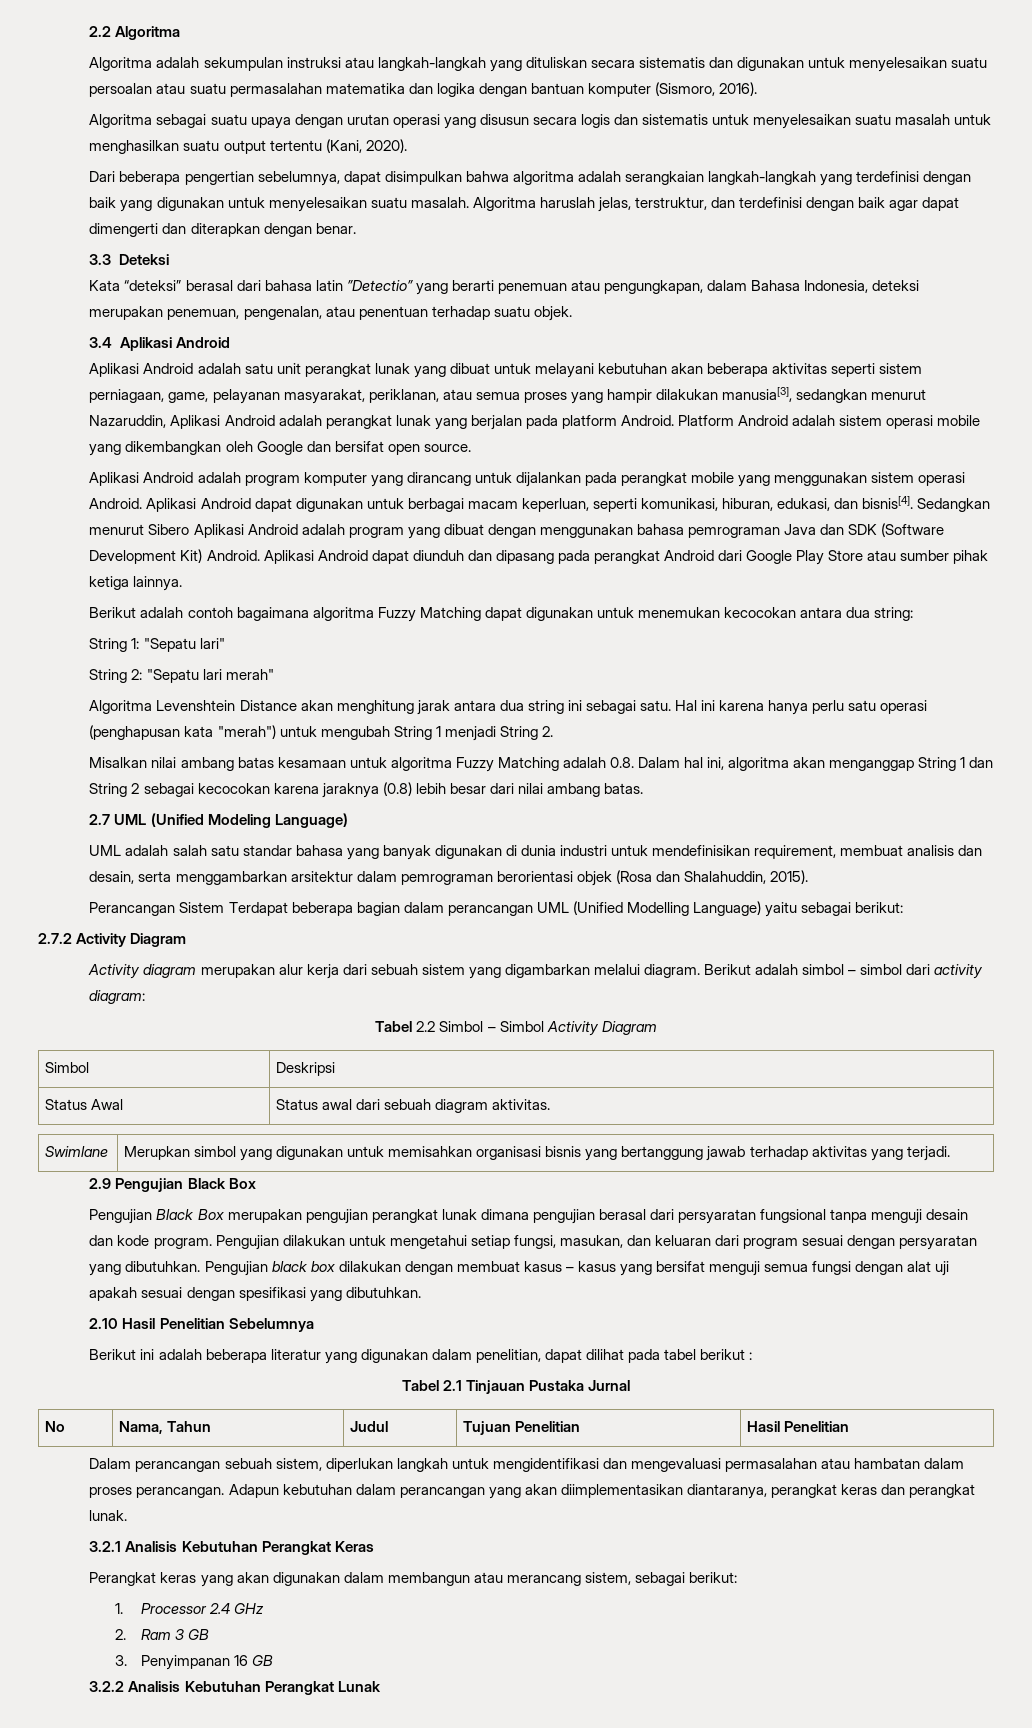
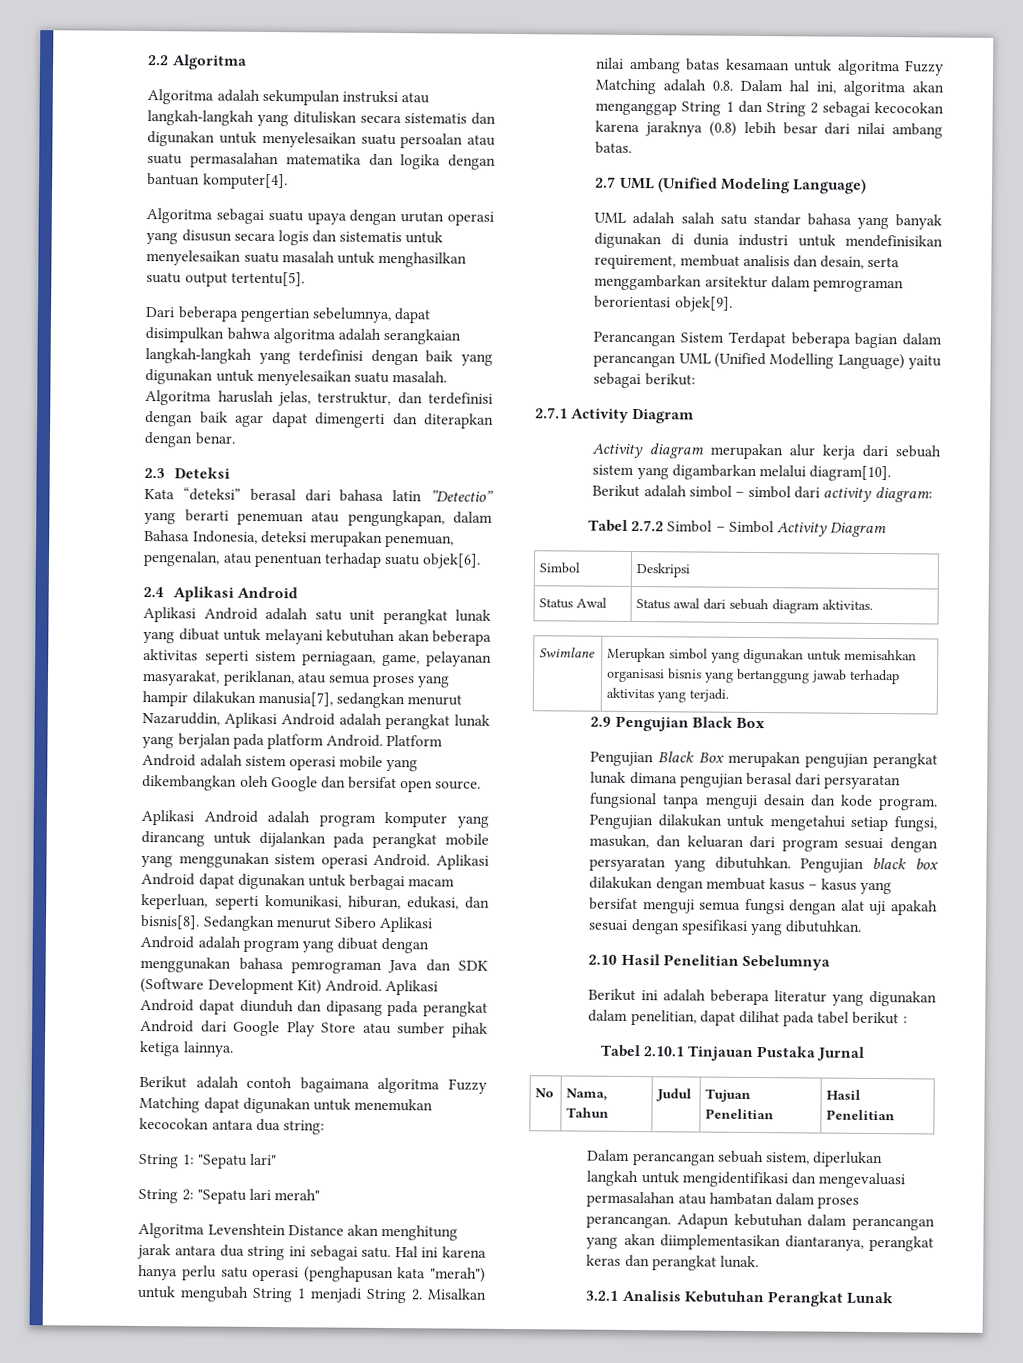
[587,82,757,97] komputer (Sismoro, 2016). -> [202,173,288,190] komputer[4].
[269,139,407,153] tertentu (Kani, 2020). -> [230,271,305,287] tertentu[5].
[89,254,112,265] 3.3 -> [144,467,166,479] 2.3
[533,306,572,321] [89,337,113,348] objek. // 3.4 -> [422,553,482,569] [143,586,165,598] objek[6]. // 2.4
[721,387,792,402] manusia[3], -> [257,691,333,707] manusia[7],
[862,496,914,509] bisnis[4]. -> [140,914,201,930] bisnis[8].
(553, 731) // -> (424, 1295) none
[576,870,808,886] objek (Rosa dan Shalahuddin, 2015). -> [674,296,733,312] objek[9].
[38,933,72,944] 2.7.2 -> [535,407,568,419] 2.7.1
[643,964,700,978] diagram. -> [809,465,892,482] diagram[10].
[416,1021,436,1032] 2.2 -> [631,519,665,532] 2.7.2
[442,1380,462,1391] 2.1 -> [642,1046,685,1057] 2.10.1
[334,1541,374,1552] [89,1572,737,1587] [115,1603,264,1614] [115,1629,209,1640] [115,1655,273,1670] [89,1681,334,1695] Keras // Perangkat keras yang akan digunakan dalam membangun atau merancang sistem, sebagai berikut: // 1. Processor 2.4 GHz // 2. Ram 3 GB // 3. Penyimpanan 16 GB // 3.2.2 Analisis Kebutuhan Perangkat -> (844, 1299) none

